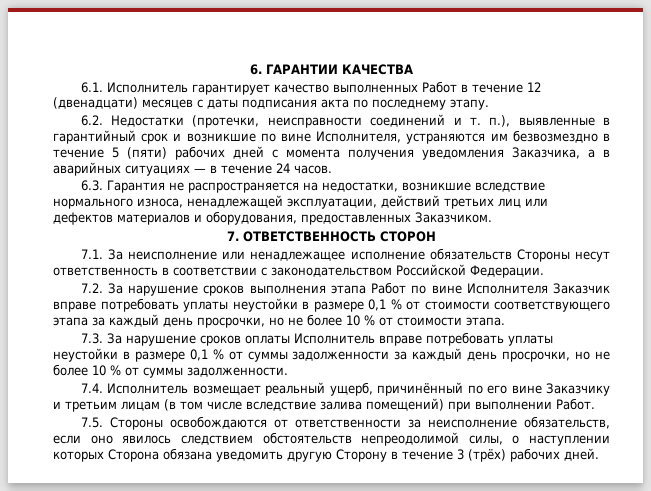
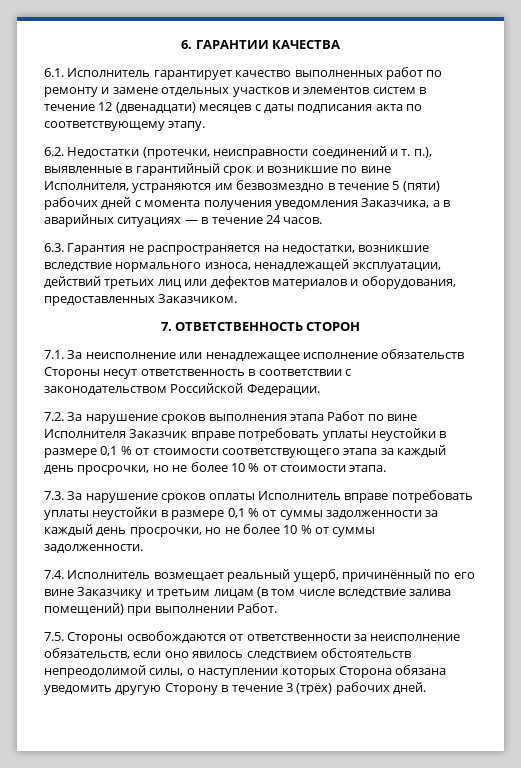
[421,81,457,93] Работ -> [385,67,443,80] [44,87,416,97] работ по ремонту и замене отдельных участков и элементов систем
[372,99,446,110] последнему -> [44,121,165,131] соответствующему

